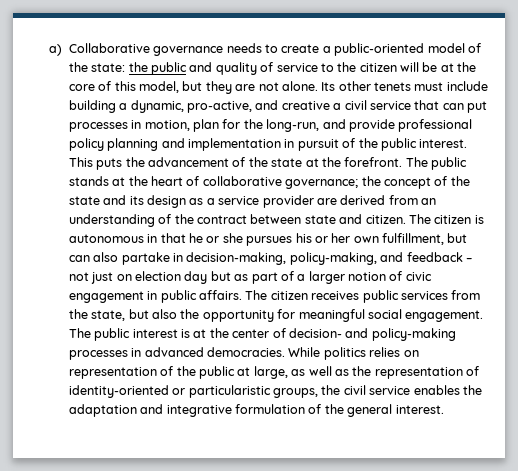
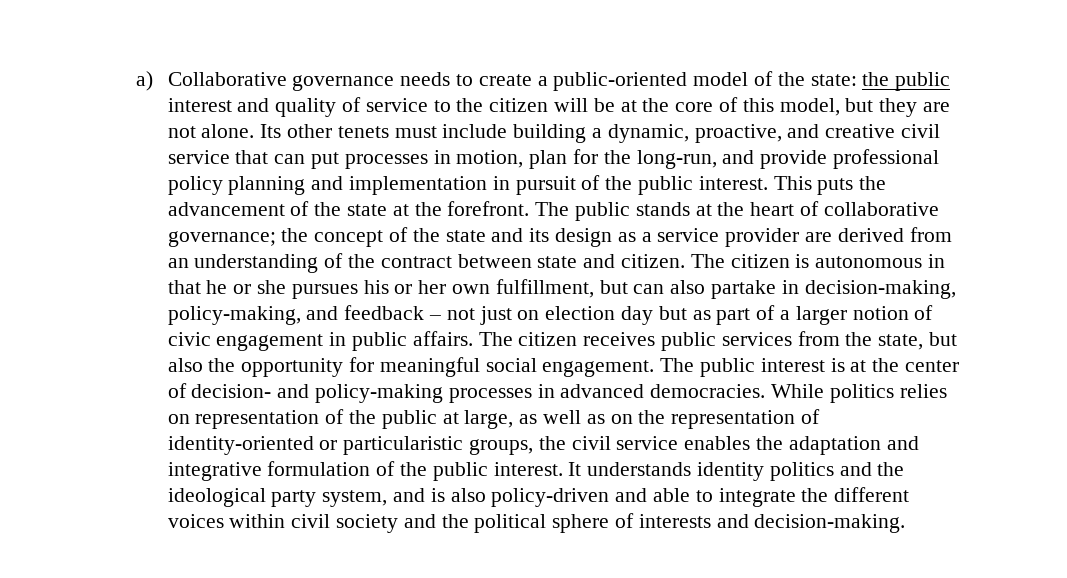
(188, 68) none -> [167,98,232,112] interest
[187,101,253,113] pro-active, -> [694,124,782,143] proactive,
[333,103,342,110] a -> (896, 131) none
(349, 372) none -> [610,414,633,424] on
[347,404,444,417] general interest. -> [432,462,905,481] [167,487,910,507] [167,513,906,533] public interest. It understands identity politics and the ideological party system, and is also policy-driven and able to integrate the different voices within civil society and the political sphere of interests and decision-making.

